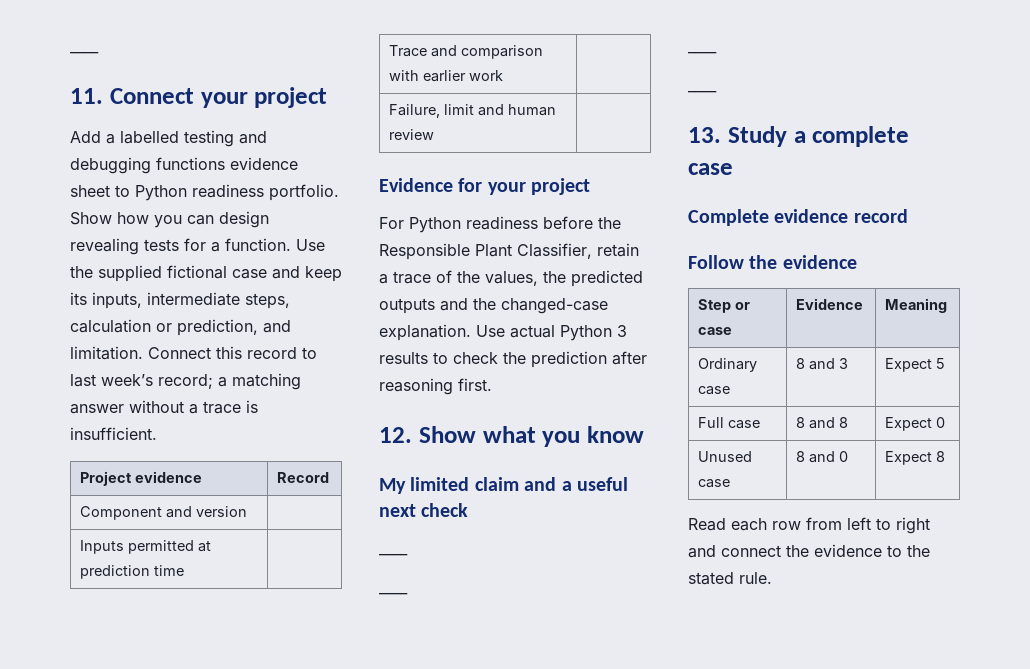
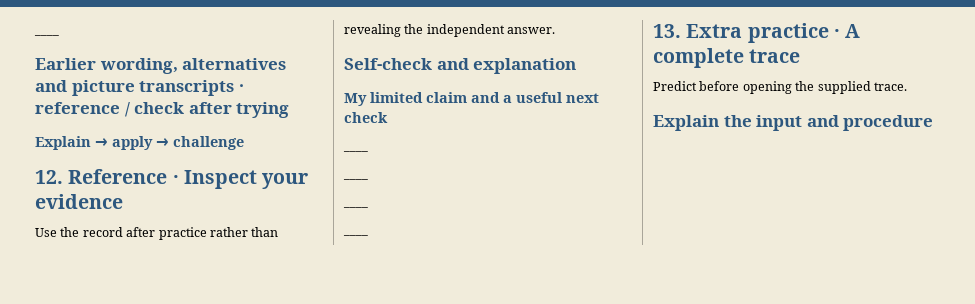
[70,52,99,54] [70,87,328,108] [70,130,267,147] [70,157,298,174] [70,184,339,201] [70,211,269,228] [70,238,325,255] [70,265,342,282] [70,292,290,309] [70,319,291,336] [70,346,317,360] [70,373,301,390] [70,400,258,414] [70,427,157,440] [80,471,203,486] [277,472,330,483] [80,506,248,520] [80,540,212,554] [80,565,185,579] [389,45,544,59] [389,70,504,82] [389,104,557,118] [389,129,435,140] [379,178,591,195] [379,216,621,233] [379,243,639,260] [379,270,643,287] [379,298,608,314] [379,324,627,341] [379,351,647,368] [379,378,492,395] [379,426,644,447] ____ // 11. Connect your project // Add a labelled testing and debugging functions evidence sheet to Python readiness portfolio. Show how you can design revealing tests for a function. Use the supplied fictional case and keep its inputs, intermediate steps, calculation or prediction, and limitation. Connect this record to last week’s record; a matching answer without a trace is insufficient. // Project evidence | Record // Component and version | // Inputs permitted at prediction time | // Trace and comparison with earlier work | // Failure, limit and human review | // Evidence for your project // For Python readiness before the Responsible Plant Classifier, retain a trace of the values, the predicted outputs and the changed-case explanation. Use actual Python 3 results to check the prediction after reasoning first. // 12. Show what you know -> [34,34,59,36] [35,58,287,74] [35,80,244,96] [35,102,290,118] [35,136,244,150] [35,169,309,189] [35,194,123,209] [35,227,279,240] [344,24,556,37] [344,58,577,74] ____ // Earlier wording, alternatives and picture transcripts · reference / check after trying // Explain → apply → challenge // 12. Reference · Inspect your evidence // Use the record after practice rather than revealing the independent answer. // Self-check and explanation
[727,126,910,147] [688,163,733,175] [688,209,908,226] [688,255,857,269] [698,299,751,313] [698,327,733,335] [796,298,864,310] [885,298,948,313] [698,358,758,372] [698,386,731,395] [796,358,849,370] [885,358,946,372] [698,417,761,429] [796,417,849,429] [885,417,946,431] [698,451,753,462] [698,479,731,488] [796,451,849,463] [885,451,946,465] [688,517,930,534] [688,544,930,558] [688,572,772,585] Study a complete case // Complete evidence record // Follow the evidence // Step or case | Evidence | Meaning // Ordinary case | 8 and 3 | Expect 5 // Full case | 8 and 8 | Expect 0 // Unused case | 8 and 0 | Expect 8 // Read each row from left to right and connect the evidence to the stated rule. -> [686,23,861,43] [653,48,801,68] [653,81,907,94] [653,115,934,131] Extra practice · A complete trace // Predict before opening the supplied trace. // Explain the input and procedure

